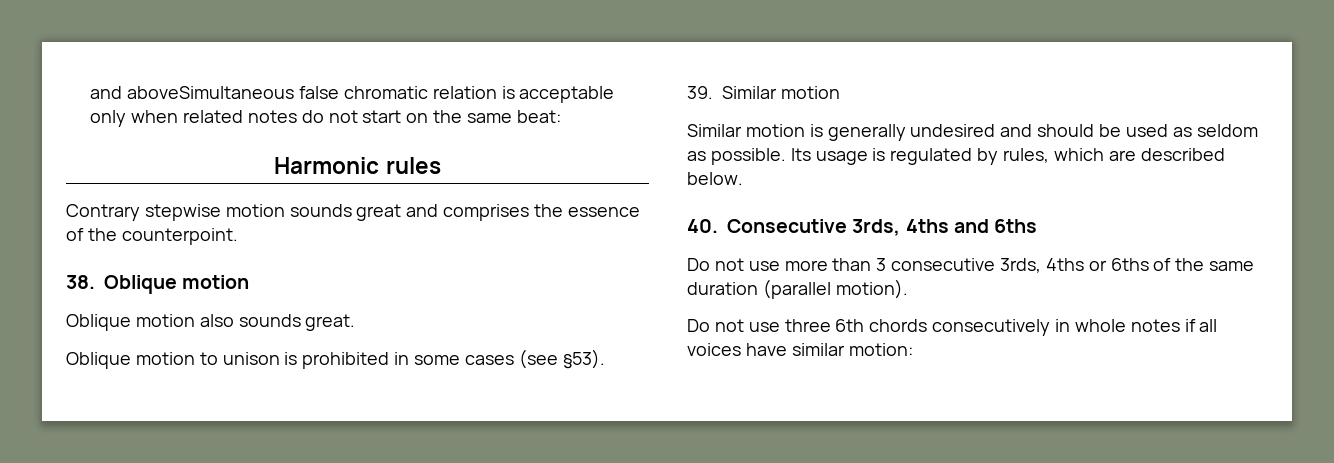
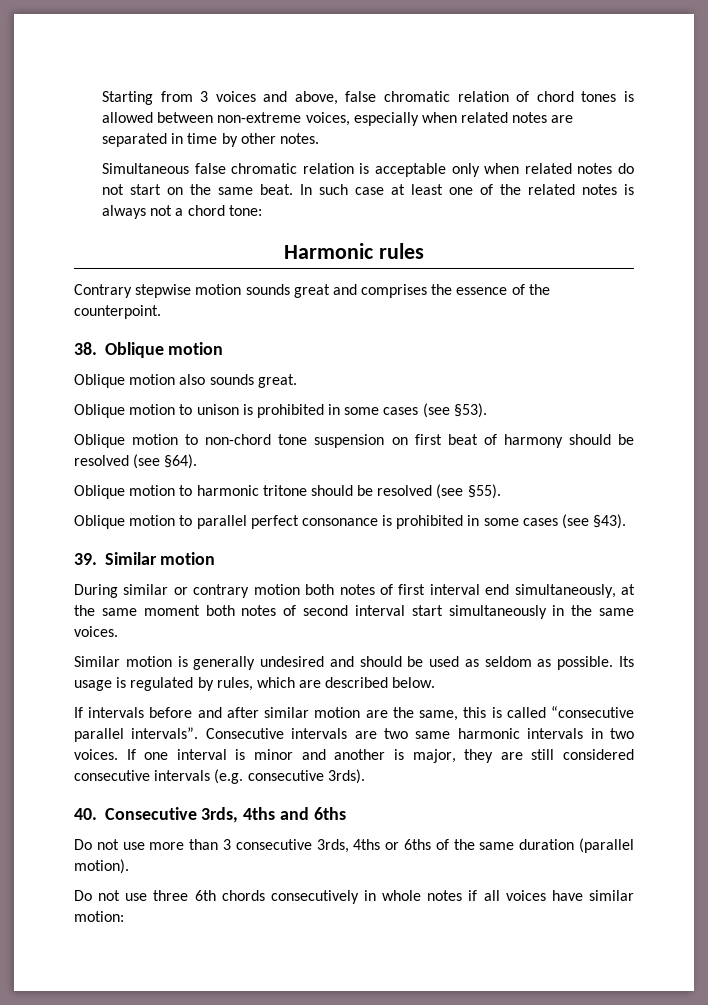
[90,86,295,99] and aboveSimultaneous -> [101,91,634,105] [101,112,574,126] [101,133,319,147] [101,163,189,174] Starting from 3 voices and above, false chromatic relation of chord tones is allowed between non-extreme voices, especially when related notes are separated in time by other notes. // Simultaneous
[516,110,561,123] beat: -> [259,184,635,195] [101,205,262,219] beat. In such case at least one of the related notes is always not a chord tone:
[687,86,840,99] 39. Similar motion -> [74,434,634,448] [74,454,198,469] [74,484,501,499] [74,514,627,529] [74,552,216,565] [74,584,636,598] [74,605,634,619] [74,626,118,637] Oblique motion to non-chord tone suspension on first beat of harmony should be resolved (see §64). // Oblique motion to harmonic tritone should be resolved (see §55). // Oblique motion to parallel perfect consonance is prohibited in some cases (see §43). // 39. Similar motion // During similar or contrary motion both notes of first interval end simultaneously, at the same moment both notes of second interval start simultaneously in the same voices.
(743, 178) none -> [74,706,634,721] [74,727,634,742] [74,749,635,763] [74,769,365,784] // If intervals before and after similar motion are the same, this is called “consecutive parallel intervals”. Consecutive intervals are two same harmonic intervals in two voices. If one interval is minor and another is major, they are still considered consecutive intervals (e.g. consecutive 3rds).

